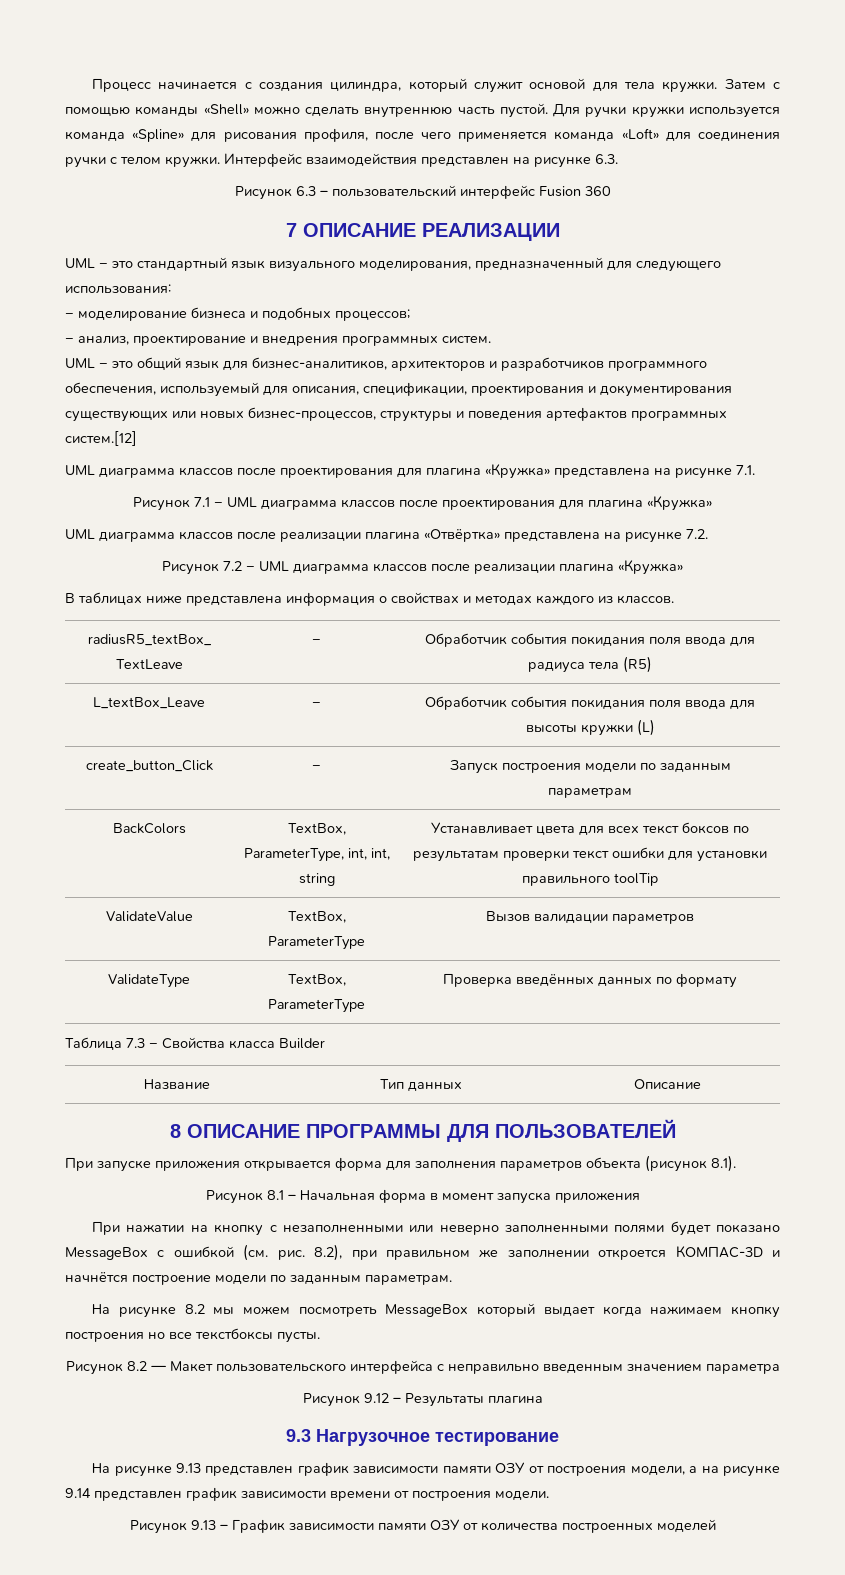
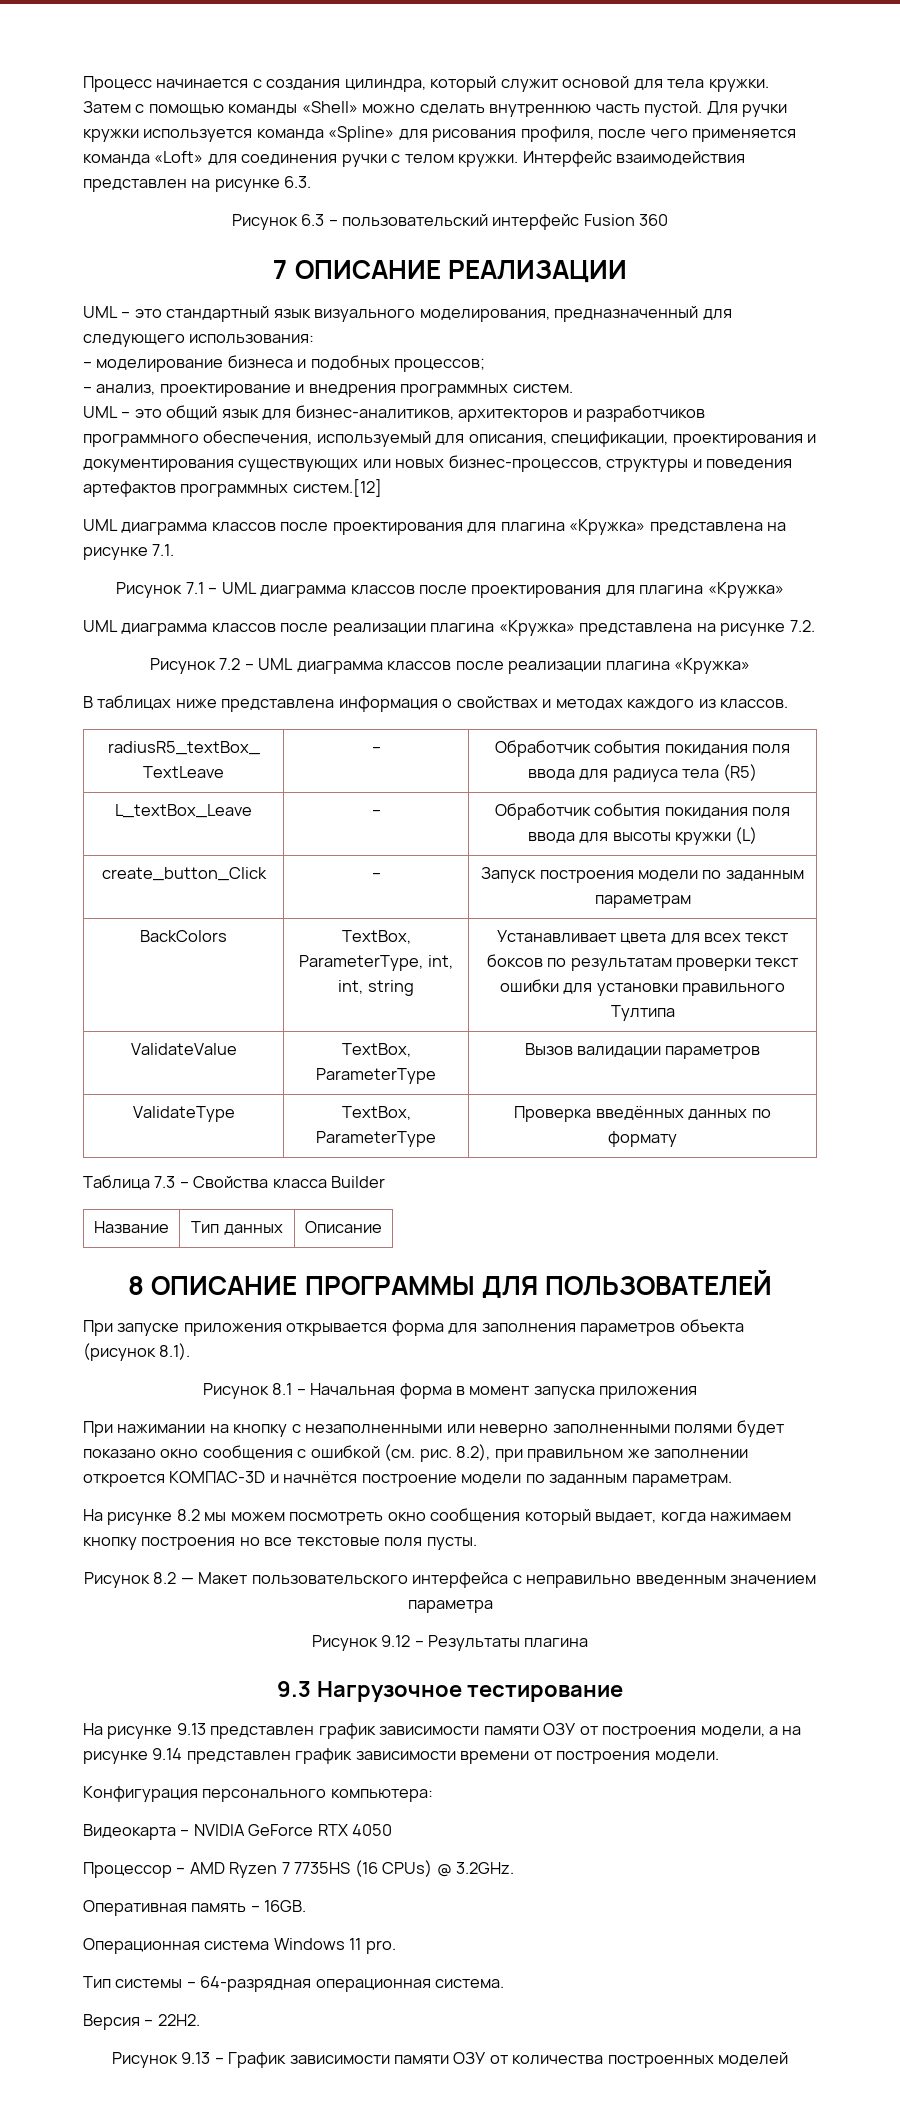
[424,529,500,542] «Отвёртка» -> [498,620,575,636] «Кружка»
[614,873,658,886] toolTip -> [610,1005,675,1021] Тултипа
[126,1224,185,1233] нажатии -> [117,1424,206,1433] нажимании
[65,1247,148,1260] MessageBox -> [160,1445,293,1460] окно сообщения
[385,1303,595,1317] MessageBox который выдает -> [387,1508,657,1525] окно сообщения который выдает,
[195,1328,273,1340] текстбоксы -> [296,1537,423,1547] текстовые поля
(549, 1495) none -> [83,1786,433,1802] [83,1824,393,1840] [83,1860,515,1878] [83,1900,307,1916] [83,1938,396,1954] [83,1976,505,1992] [83,2014,200,2030] // Конфигурация персонального компьютера: // Видеокарта – NVIDIA GeForce RTX 4050 // Процессор – AMD Ryzen 7 7735HS (16 CPUs) @ 3.2GHz. // Оперативная память – 16GB. // Операционная система Windows 11 pro. // Тип системы – 64-разрядная операционная система. // Версия – 22H2.

